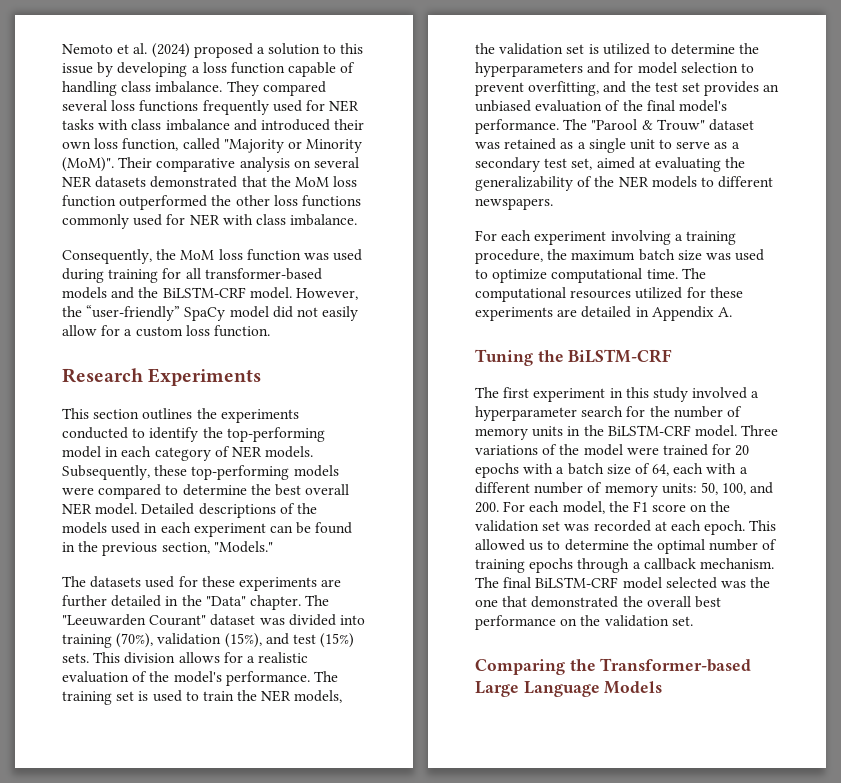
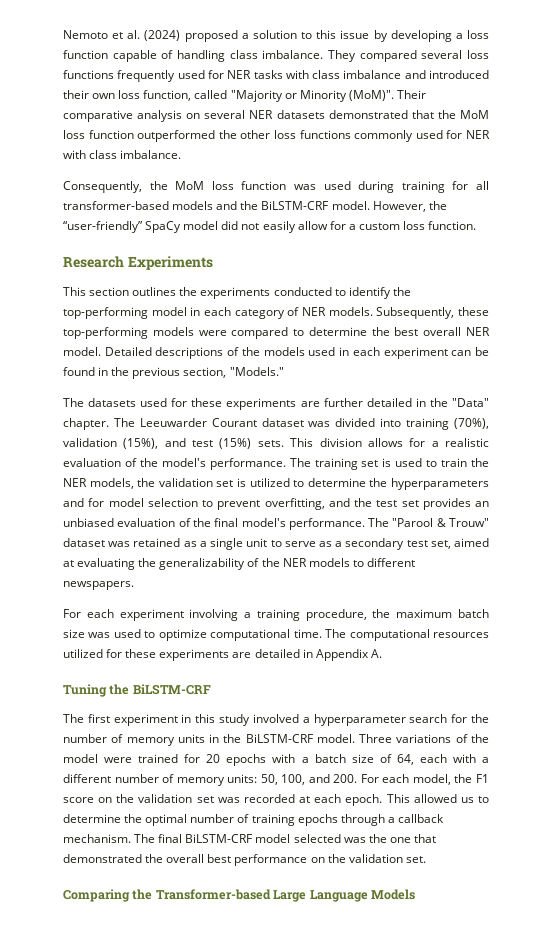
[62,614,207,626] "Leeuwarden Courant" -> [139,418,257,427] Leeuwarder Courant

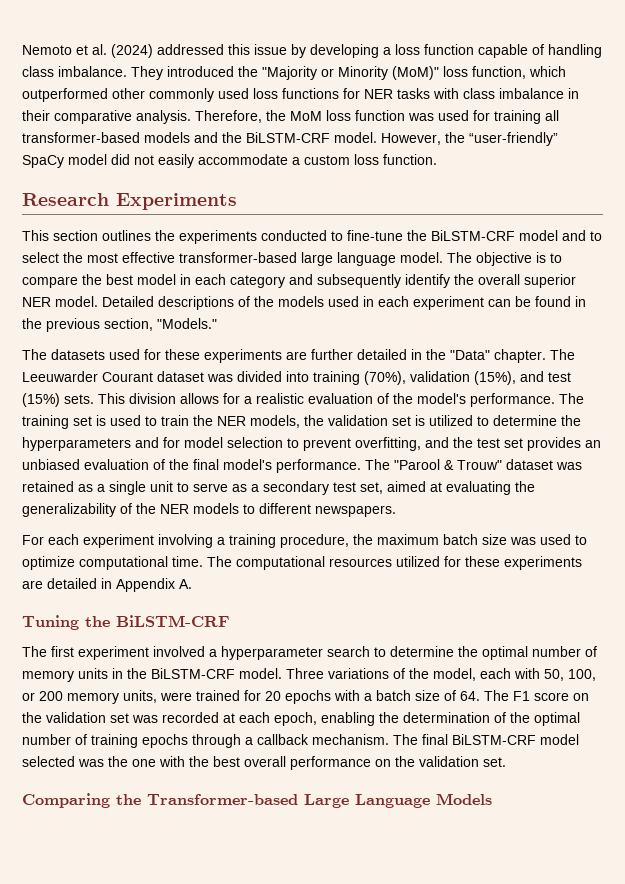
[184,30,313,42] proposed a solution to -> [157,44,224,55] addressed
[359,50,489,62] [63,70,205,82] compared several loss functions frequently used -> [167,66,566,80] [22,88,339,102] introduced the "Majority or Minority (MoM)" loss function, which outperformed other commonly used loss functions
[404,70,490,79] [63,90,426,102] [63,110,489,122] [63,130,491,142] [63,150,182,159] [63,181,142,193] and introduced their own loss function, called "Majority or Minority (MoM)". Their comparative analysis on several NER datasets demonstrated that the MoM loss function outperformed the other loss functions commonly used for NER with class imbalance. // Consequently, -> [568,88,579,99] [22,110,262,124] in their comparative analysis. Therefore,
[358,181,469,193] during training for -> [473,110,541,124] for training
[297,221,346,230] allow for -> [198,154,288,165] accommodate
[348,287,411,299] [63,307,489,319] [63,327,462,339] identify the top-performing model in each category of NER models. Subsequently, these top-performing models were compared to determine the best overall -> [347,230,602,241] [22,252,562,266] [22,274,576,288] fine-tune the BiLSTM-CRF model and to select the most effective transformer-based large language model. The objective is to compare the best model in each category and subsequently identify the overall superior
[181,714,251,726] in this study -> (149, 653) none
[451,714,489,723] for the -> [374,646,528,660] to determine the optimal
[63,754,98,763] model -> [433,668,596,681] [22,690,157,704] model, each with 50, 100, or 200 memory units,
[396,754,489,765] [63,774,473,786] 64, each with a different number of memory units: 50, 100, and 200. For each model, the -> [460,690,509,701] 64. The
[345,794,489,806] [63,814,121,823] epoch. This allowed us to determine -> [274,712,506,726] epoch, enabling the determination of
[413,834,436,843] [63,854,232,863] that demonstrated the overall best -> [159,756,286,767] with the best overall

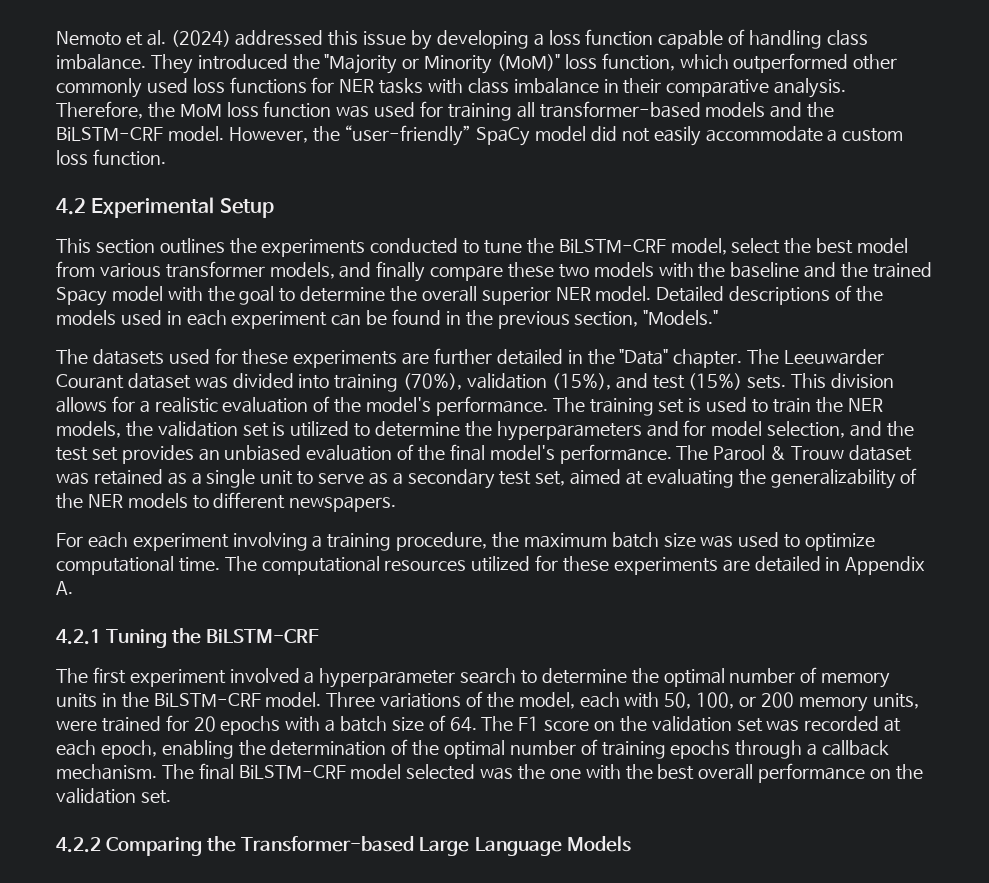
[22,193,237,210] Research Experiments -> [56,197,274,218] 4.2 Experimental Setup
[347,230,602,241] [22,252,562,266] [22,274,450,288] fine-tune the BiLSTM-CRF model and to select the most effective transformer-based large language model. The objective is to compare the best model in each category and subsequently identify -> [484,238,909,255] [56,261,932,282] [56,286,386,306] tune the BiLSTM-CRF model, select the best model from various transformer models, and finally compare these two models with the baseline and the trained Spacy model with the goal to determine
[227,437,421,451] selection to prevent overfitting, -> [767,421,846,438] selection,
[394,459,502,470] "Parool & Trouw" -> [713,445,844,461] Parool & Trouw
(192, 584) none -> [56,629,101,645] 4.2.1
(506, 762) none -> [56,837,101,853] 4.2.2

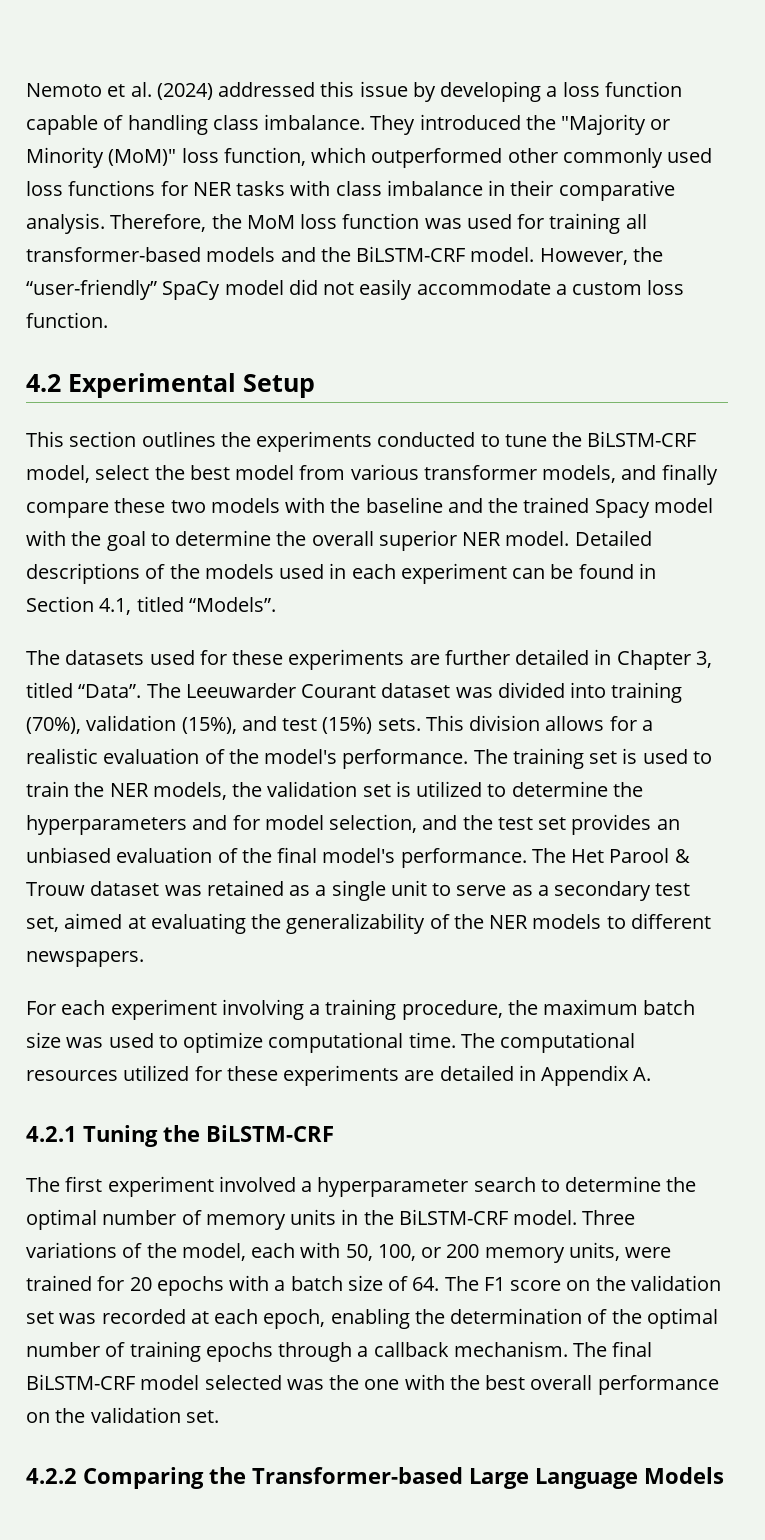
[465,310,719,329] the previous section, "Models." -> [26,596,276,615] Section 4.1, titled “Models”.
[587,349,743,368] the "Data" chapter. -> [616,650,712,670] [26,682,142,698] Chapter 3, titled “Data”.
(709, 452) none -> [571,849,605,863] Het

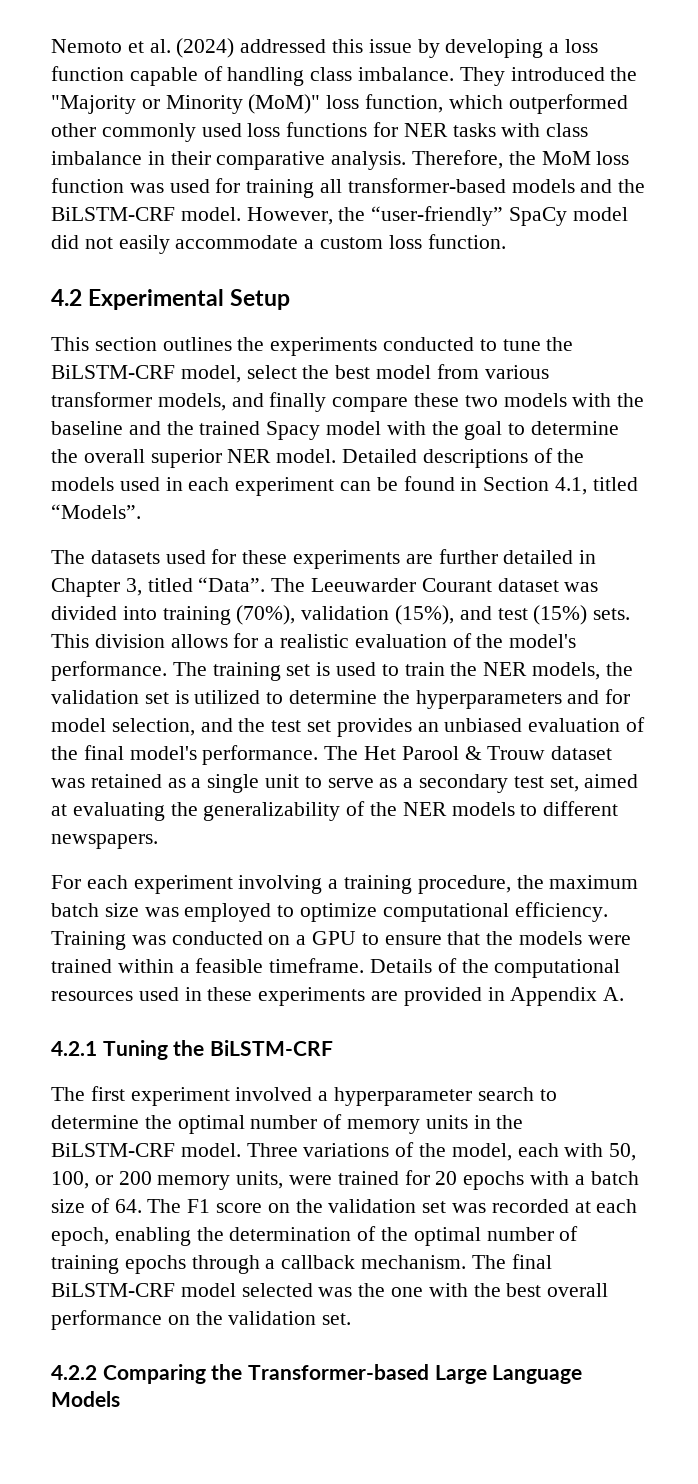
[108,1033,154,1048] used -> [184,903,272,922] employed
[408,1032,636,1053] [26,1065,514,1086] time. The computational resources utilized for these experiments are detailed -> [514,902,608,922] [51,931,631,950] [51,958,621,978] [51,987,482,1006] efficiency. Training was conducted on a GPU to ensure that the models were trained within a feasible timeframe. Details of the computational resources used in these experiments are provided

